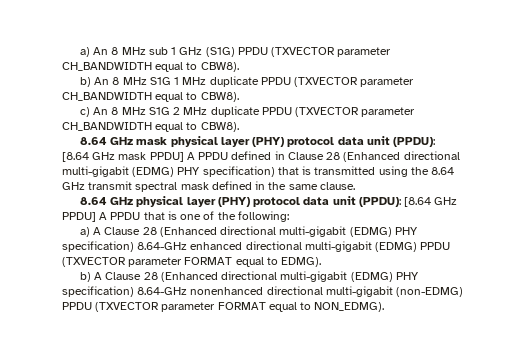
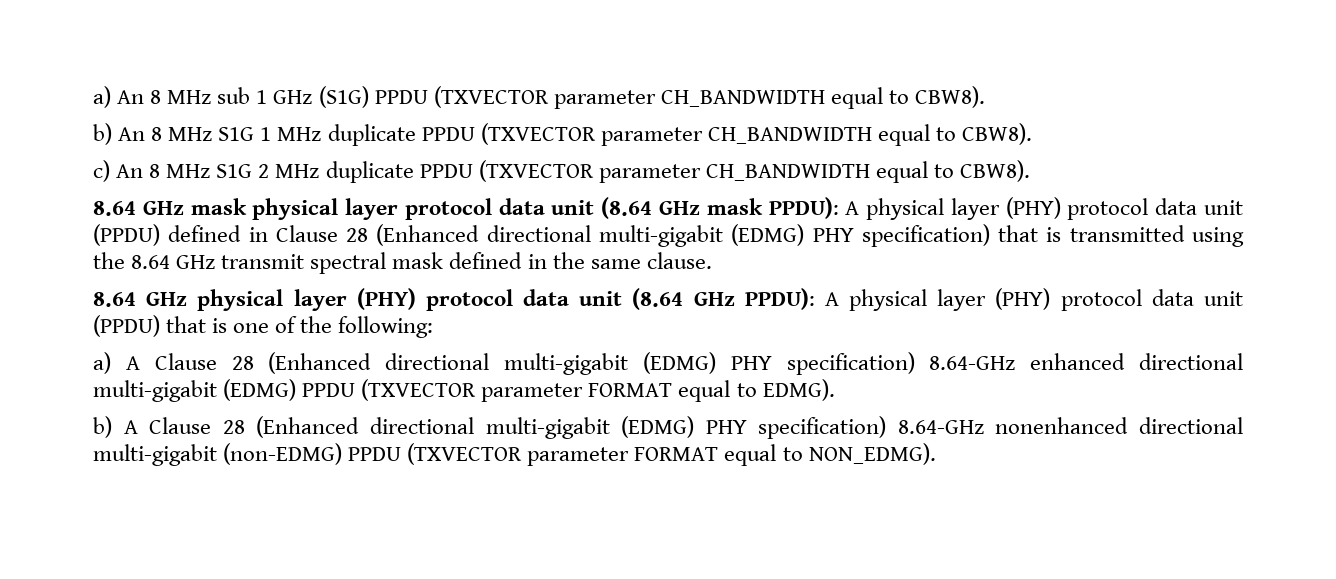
[252,136,436,147] [62,152,229,162] (PHY) protocol data unit (PPDU): [8.64 GHz mask PPDU] A PPDU -> [404,197,1243,220] [93,224,160,246] protocol data unit (8.64 GHz mask PPDU): A physical layer (PHY) protocol data unit (PPDU)
[358,197,458,207] [62,212,141,222] (PPDU): [8.64 GHz PPDU] A PPDU -> [632,288,1243,311] [93,315,160,337] (8.64 GHz PPDU): A physical layer (PHY) protocol data unit (PPDU)

